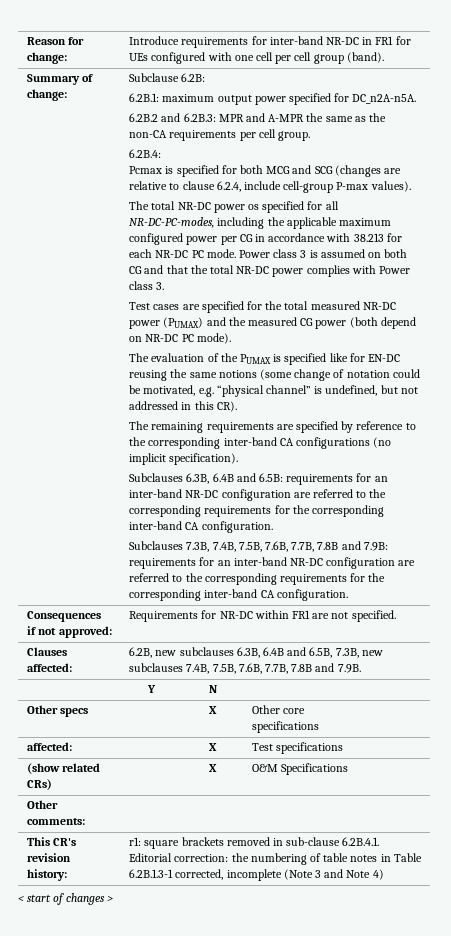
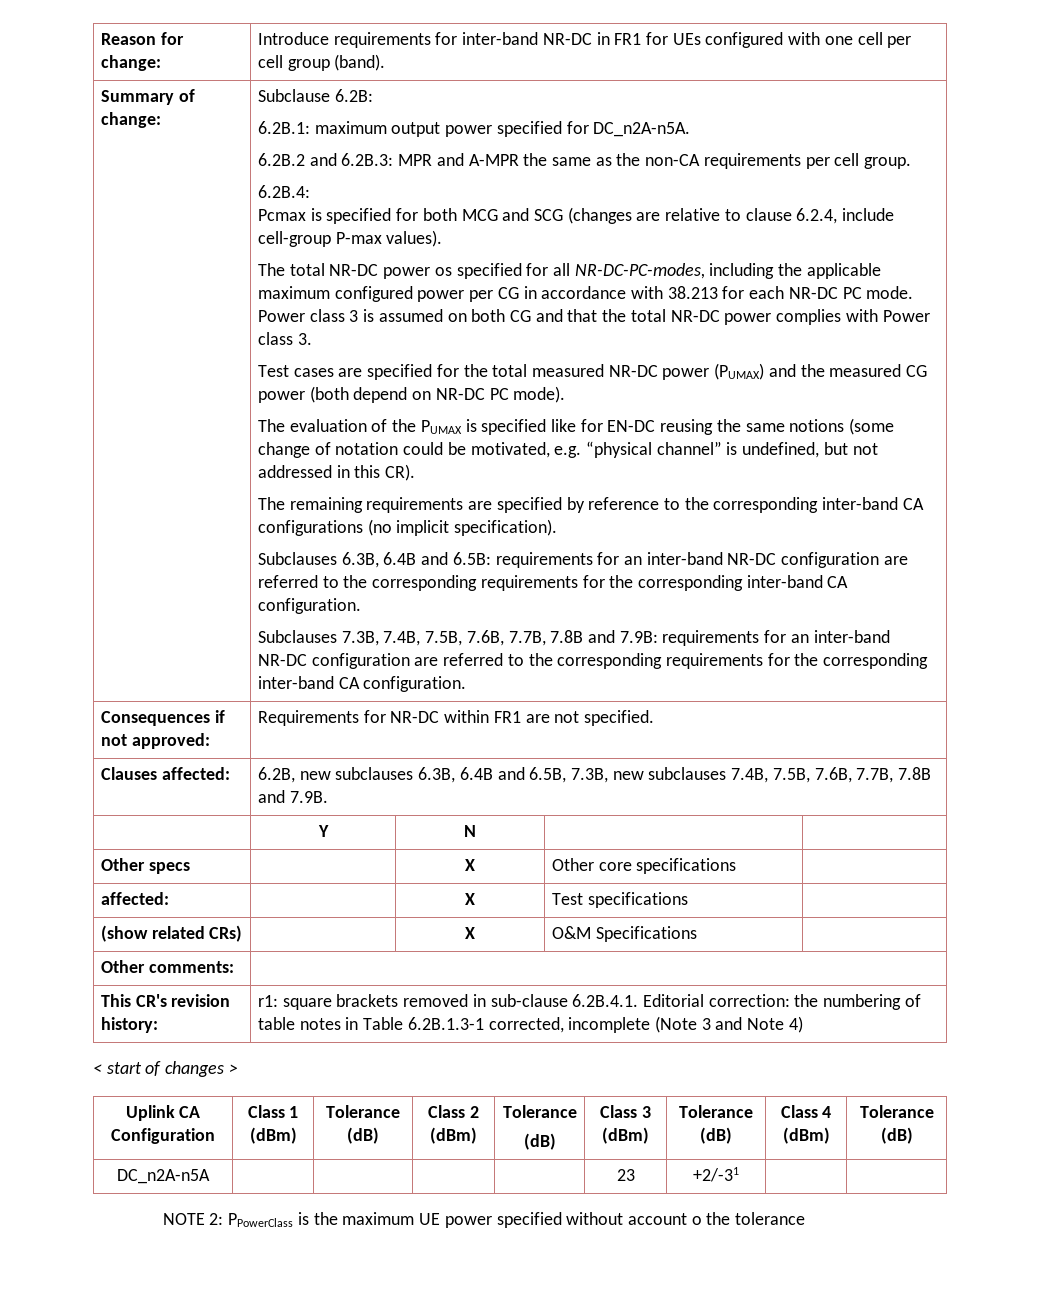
(113, 899) none -> [125,1105,201,1121] [111,1128,215,1144] [247,1105,299,1118] [249,1127,297,1144] [326,1105,400,1118] [347,1127,379,1144] [428,1105,479,1118] [429,1127,477,1144] [502,1105,577,1118] [523,1133,556,1150] [600,1105,651,1118] [602,1127,649,1144] [679,1105,753,1118] [700,1127,732,1144] [780,1105,832,1118] [782,1127,830,1144] [859,1105,934,1118] [880,1127,913,1144] [117,1169,210,1184] [616,1169,635,1181] [693,1167,739,1182] [162,1212,806,1228] // Uplink CA Configuration | Class 1 (dBm) | Tolerance (dB) | Class 2 (dBm) | Tolerance // (dB) | Class 3 (dBm) | Tolerance (dB) | Class 4 (dBm) | Tolerance (dB) // DC_n2A-n5A | | | | | 23 | +2/-31 | | // NOTE 2: PPowerClass is the maximum UE power specified without account o the tolerance

